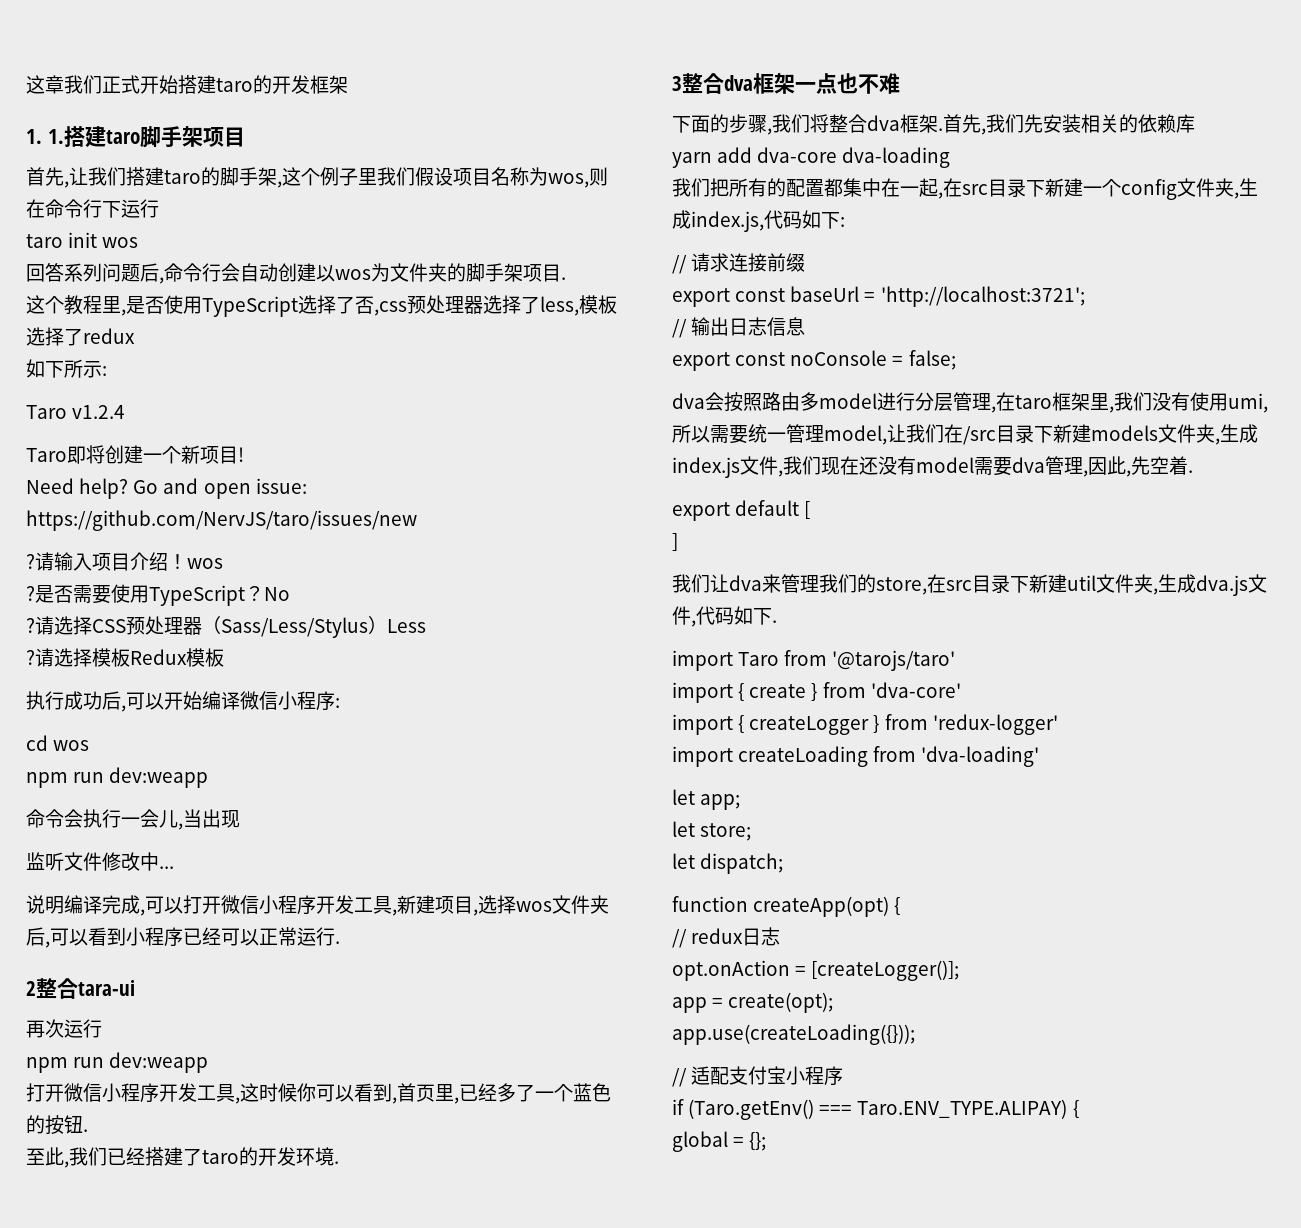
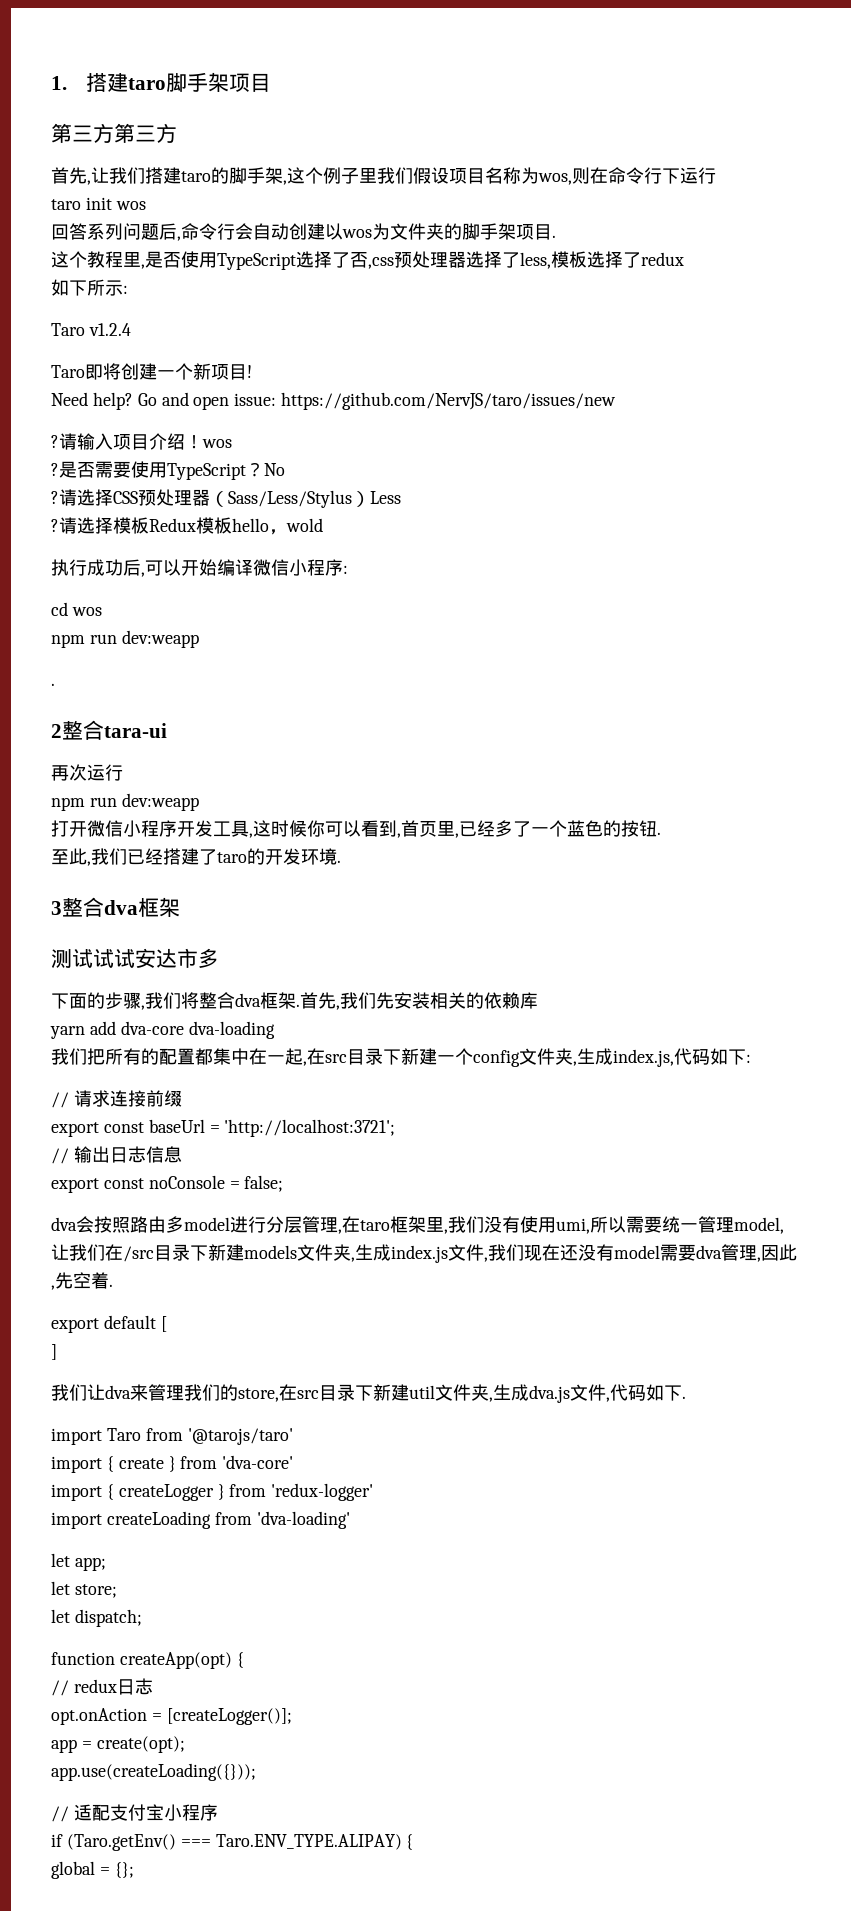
[26,75,348,94] [26,129,42,144] 这章我们正式开始搭建taro的开发框架 // 1. -> (51, 83) none
(245, 137) none -> [51,123,177,143] // 第三方第三方
(224, 657) none -> [232,518,323,535] hello，wold
[26,809,240,830] [26,852,174,871] [26,895,609,916] [26,927,335,948] 命令会执行一会儿,当出现 // 监听文件修改中... // 说明编译完成,可以打开微信小程序开发工具,新建项目,选择wos文件夹后,可以看到小程序已经可以正常运行 -> (199, 639) none
[795,73,900,94] 一点也不难 -> [51,948,219,968] // 测试试试安达市多

